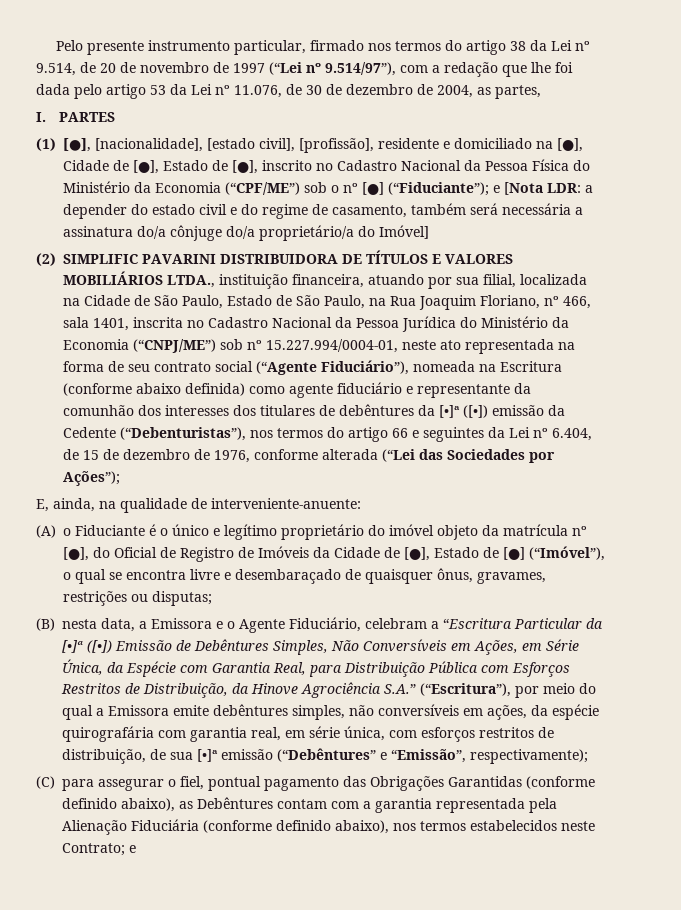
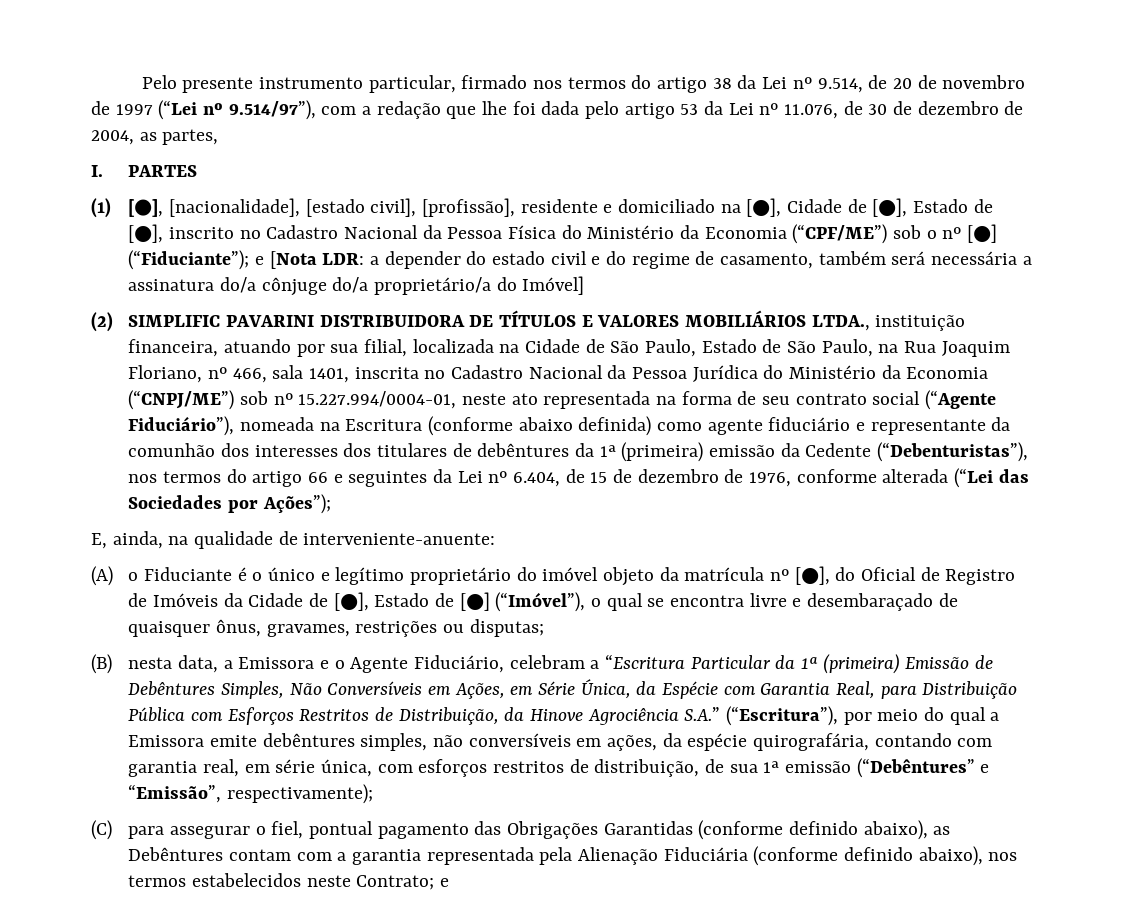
[439,405,488,418] [•]ª ([•]) -> [599,442,704,462] 1ª (primeira)
[62,640,112,653] [•]ª ([•]) -> [801,654,900,674] 1ª (primeira)
[62,726,154,742] quirografária -> [753,733,952,751] quirografária, contando
[197,749,218,762] [•]ª -> [763,761,780,773] 1ª

